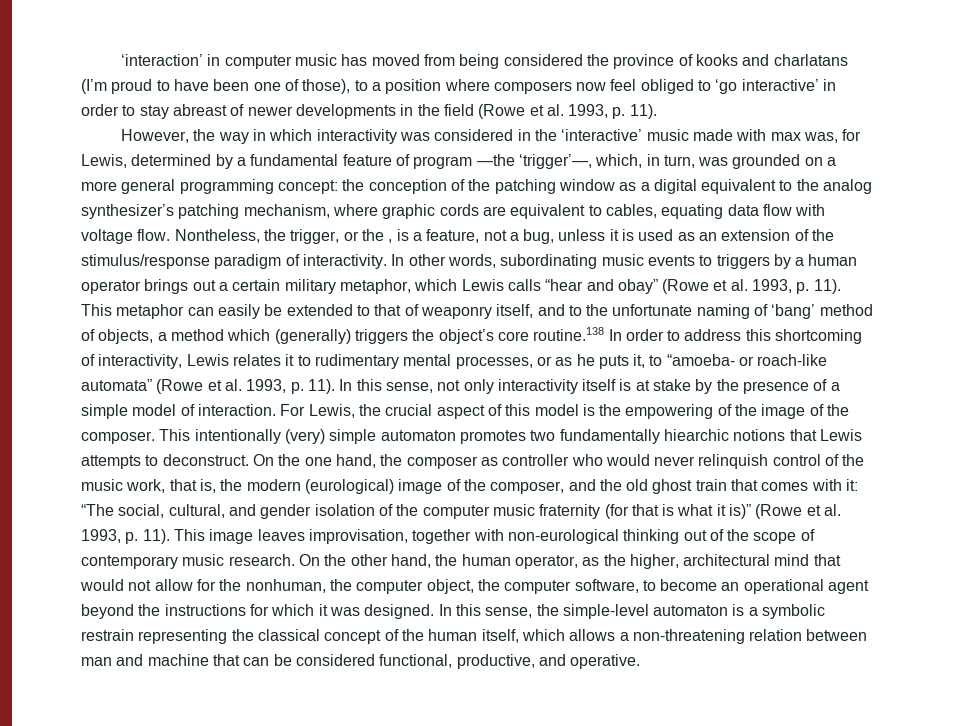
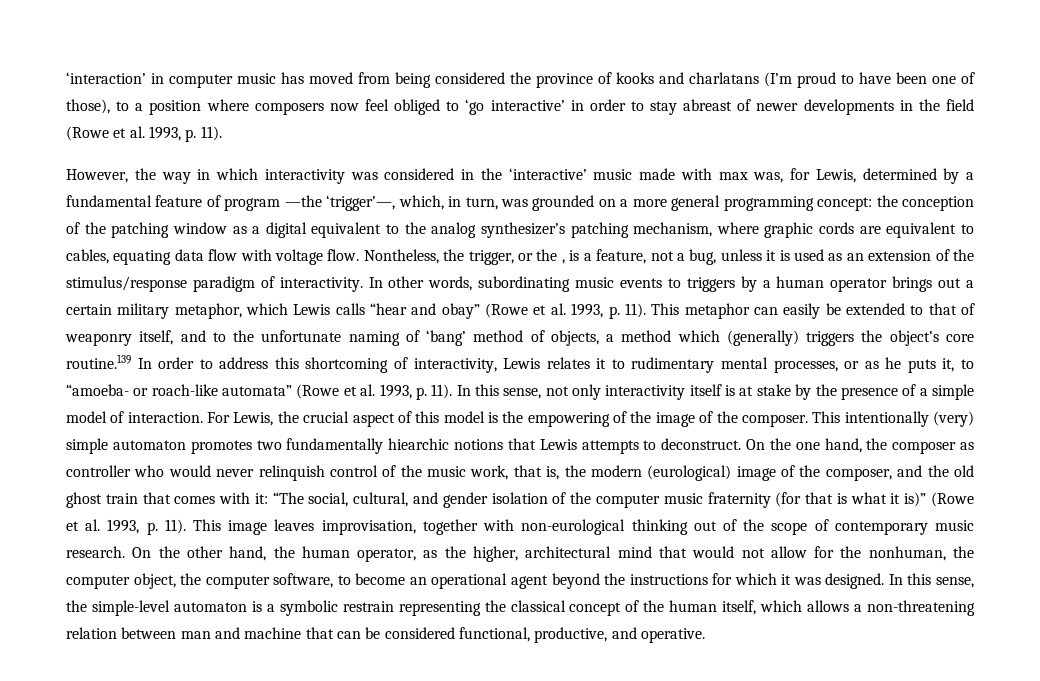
[533,327,605,341] routine.138 -> [66,354,131,369] routine.139

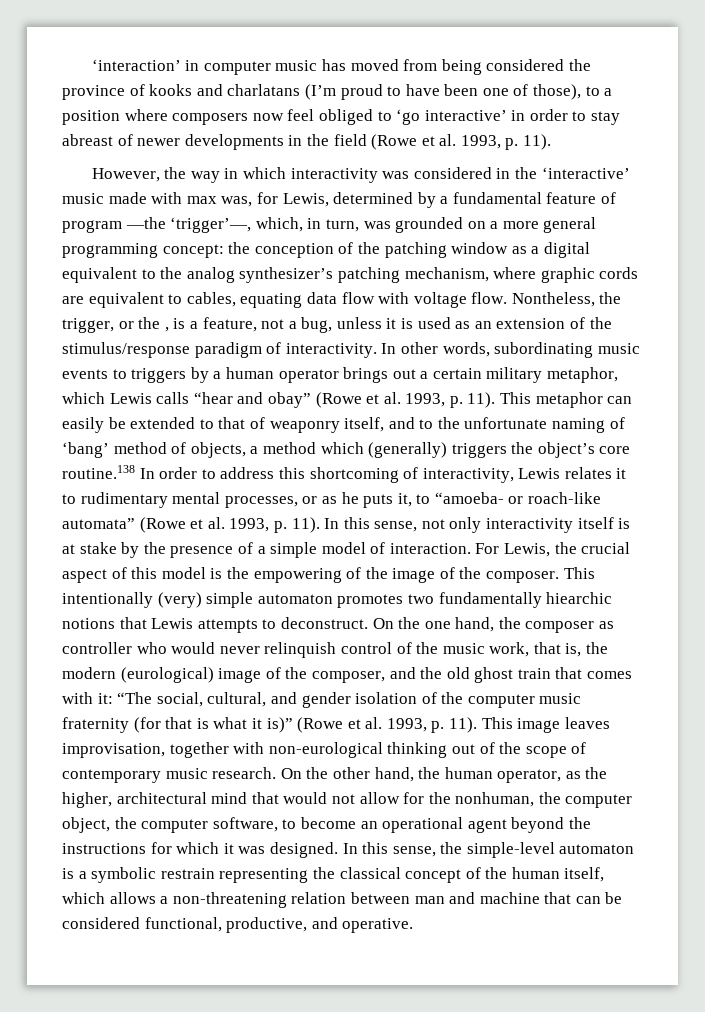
[66,354,131,369] routine.139 -> [62,465,135,479] routine.138

